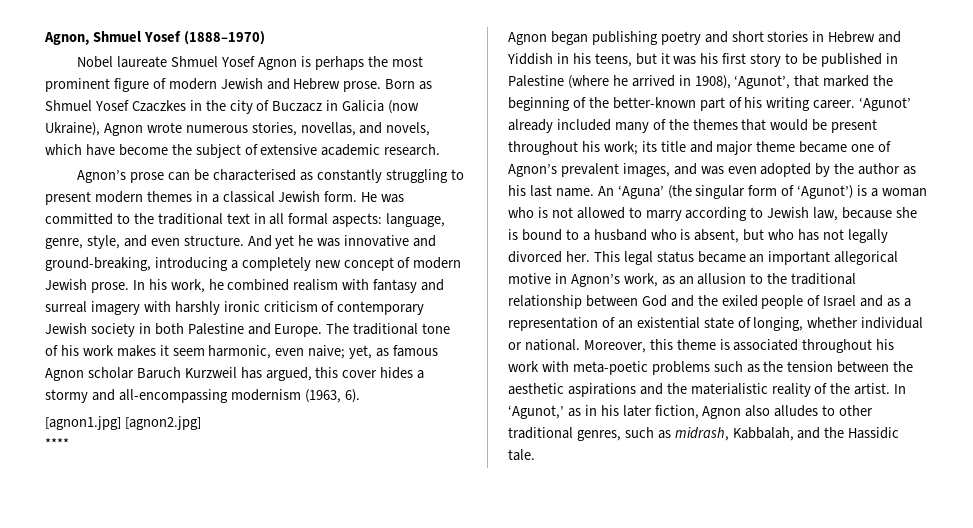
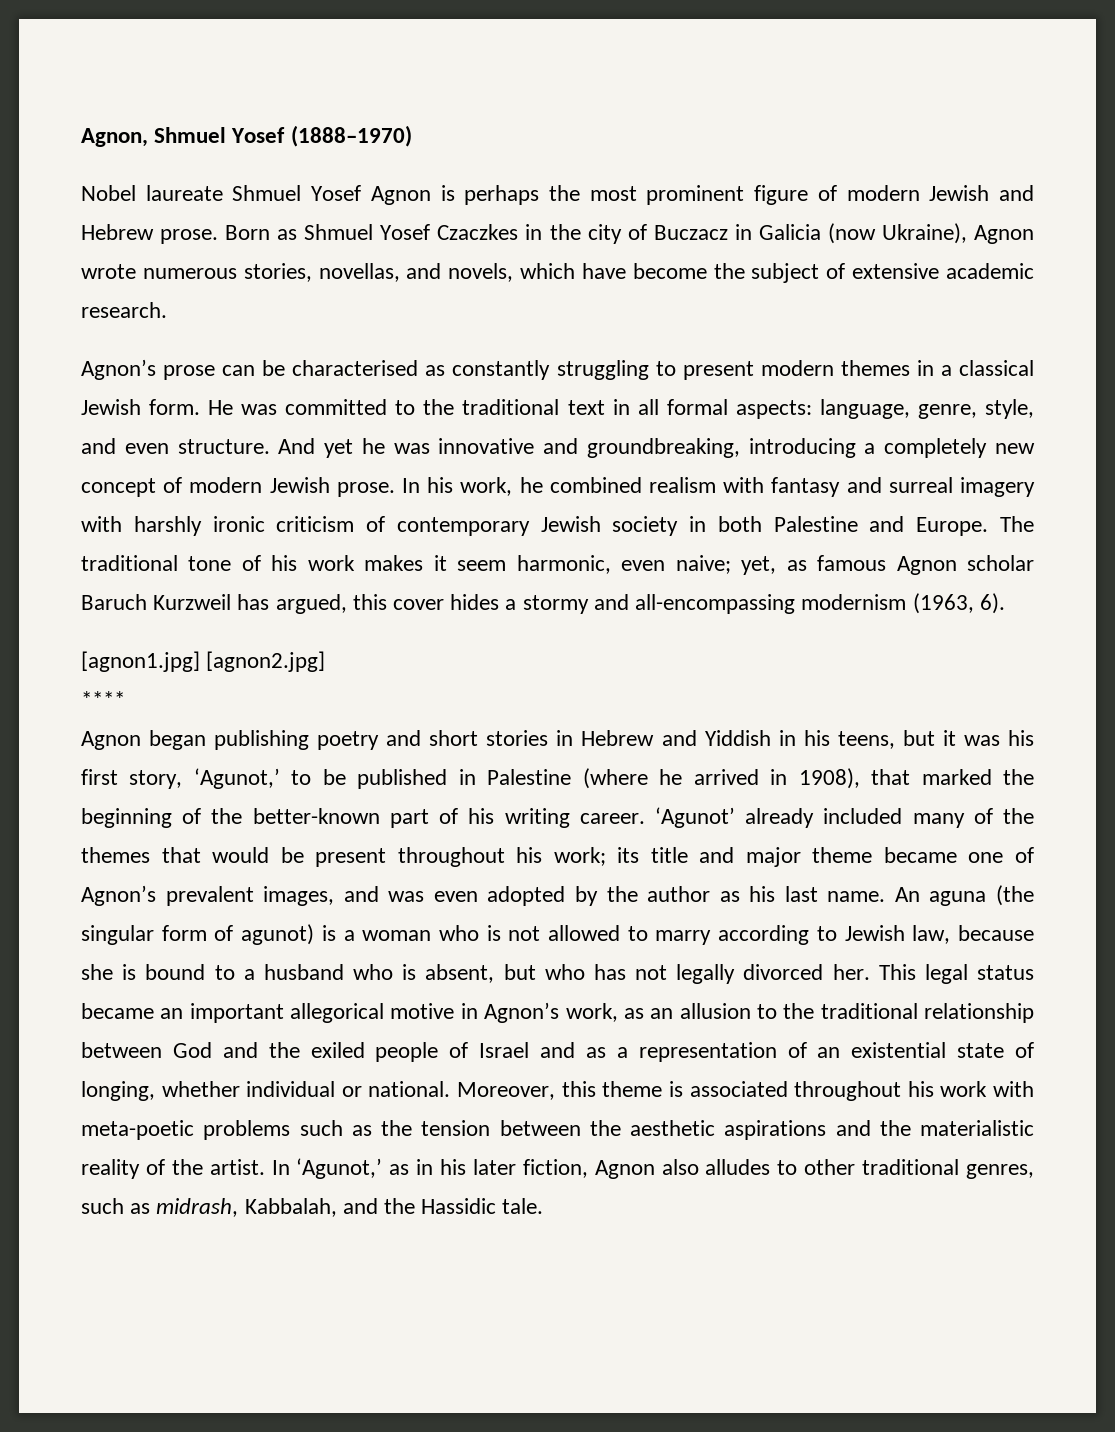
[45,257,151,271] ground-breaking, -> [586,438,740,458] groundbreaking,
[750,53,782,67] story -> [129,768,280,789] story, ‘Agunot,’
[734,75,791,89] ‘Agunot’, -> (860, 778) none
[617,185,664,199] ‘Aguna’ -> [929,891,987,906] aguna
[797,185,854,199] ‘Agunot’) -> [241,924,315,945] agunot)

